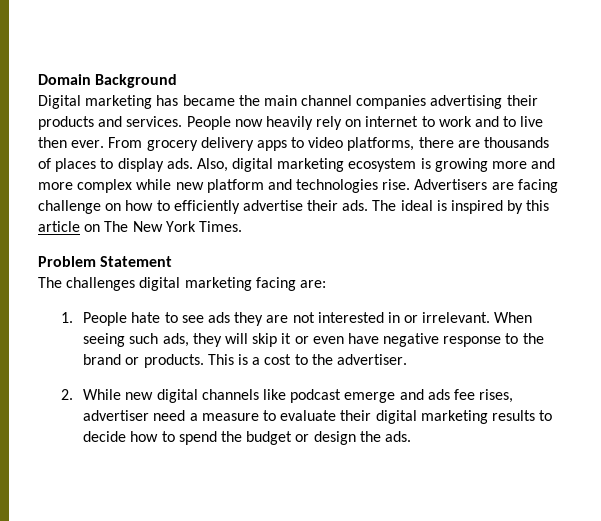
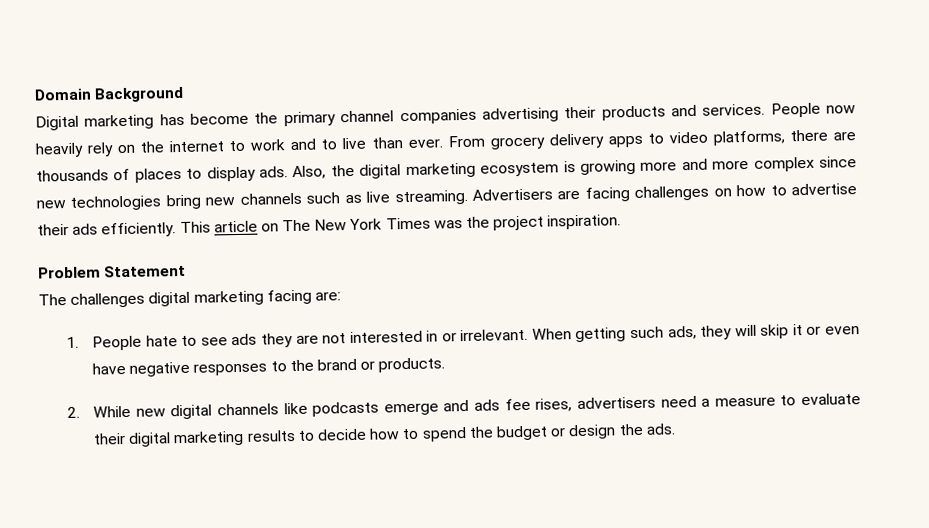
[182,95,297,106] became the main -> [190,111,336,127] become the primary
(362, 123) none -> [140,141,165,153] the
[38,137,67,148] then -> [371,137,403,149] than
(228, 165) none -> [330,164,355,177] the
[136,179,411,193] while new platform and technologies rise. -> [818,156,857,168] [36,189,468,211] since new technologies bring new channels such as live streaming.
[38,200,101,214] challenge -> [634,185,710,201] challenges
[173,200,240,214] efficiently -> (787, 190) none
[342,200,550,214] ads. The ideal is inspired by this -> [72,221,211,238] ads efficiently. This
[198,221,242,232] Times. -> [385,214,622,231] Times was the project inspiration.
[83,333,126,347] seeing -> [575,327,627,343] getting
[443,336,502,347] response -> [193,362,268,376] responses
[207,354,407,365] This is a cost to the advertiser. -> (446, 365) none
[290,389,342,403] podcast -> [312,401,380,417] podcasts
[83,410,150,421] advertiser -> [576,396,656,410] advertisers

